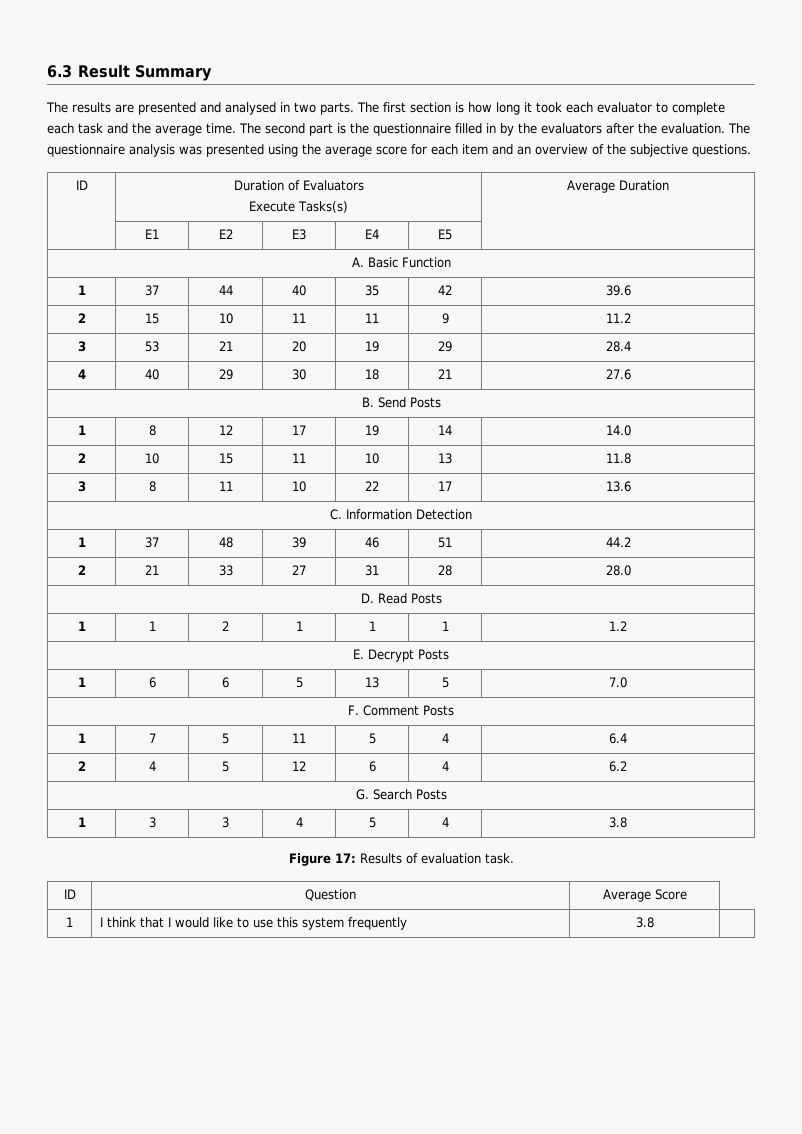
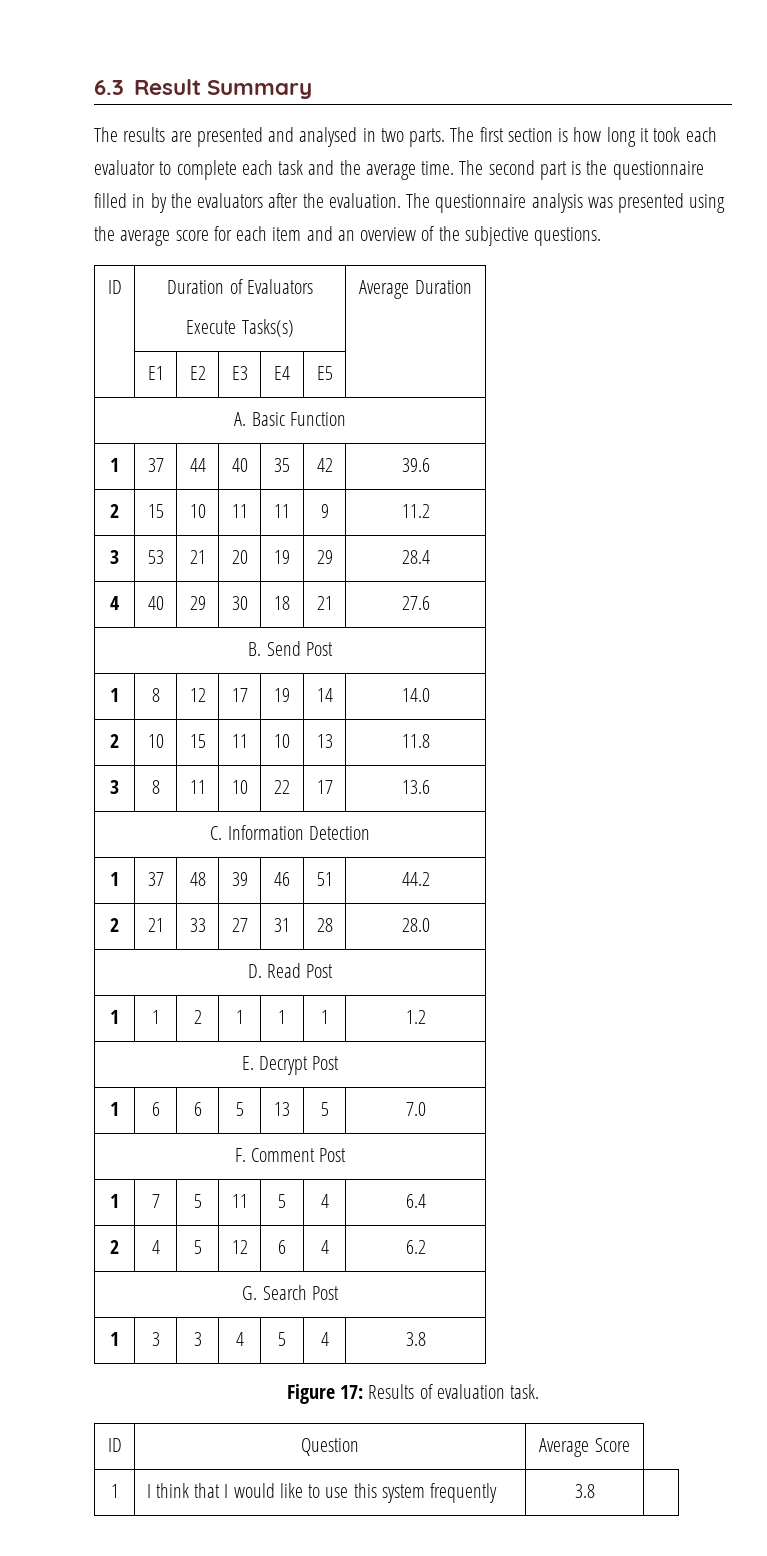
[409,397,441,408] Posts -> [305,642,333,656] Post
[410,593,442,604] Posts -> [306,964,334,978] Post
[418,649,449,660] Posts -> [312,1056,340,1070] Post
[422,705,454,716] Posts -> [319,1148,347,1162] Post
[415,789,447,800] Posts -> [311,1286,339,1300] Post

